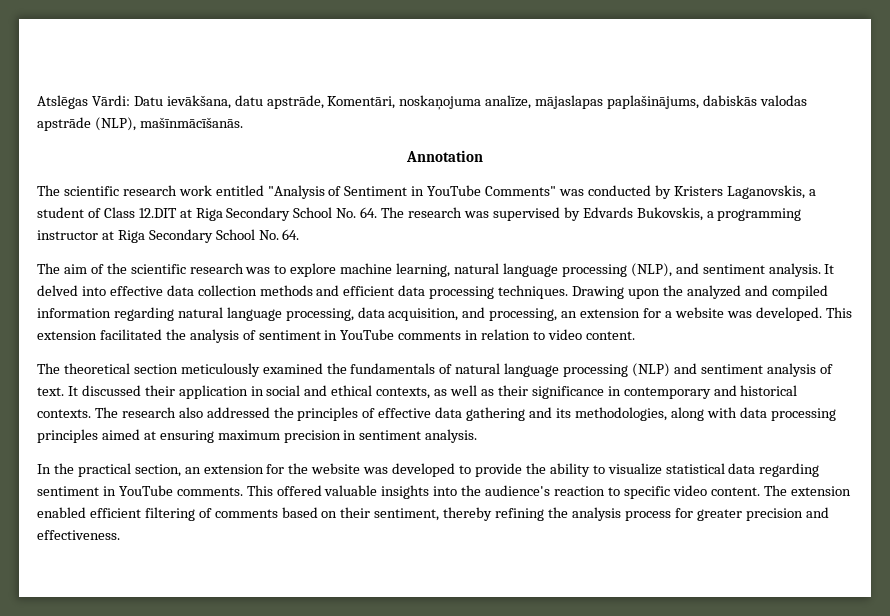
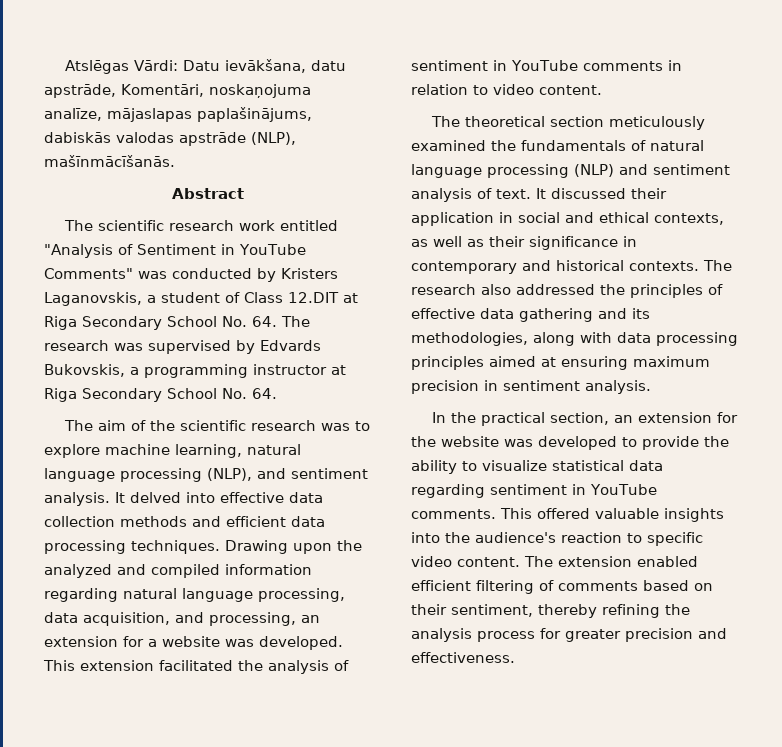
[406,150,483,162] Annotation -> [171,188,244,199] Abstract

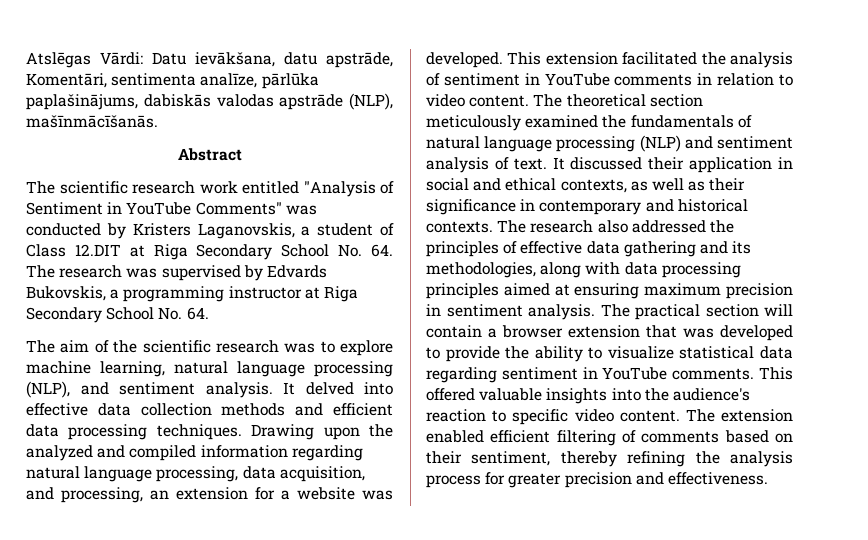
[209,84,311,98] [44,108,192,122] noskaņojuma analīze, mājaslapas -> [111,73,319,89] sentimenta analīze, pārlūka
(602, 90) // -> (530, 101) none
[432,412,739,426] [411,436,499,447] // In the practical section, an extension for the website -> [600,304,793,320] [426,325,677,338] The practical section will contain a browser extension that

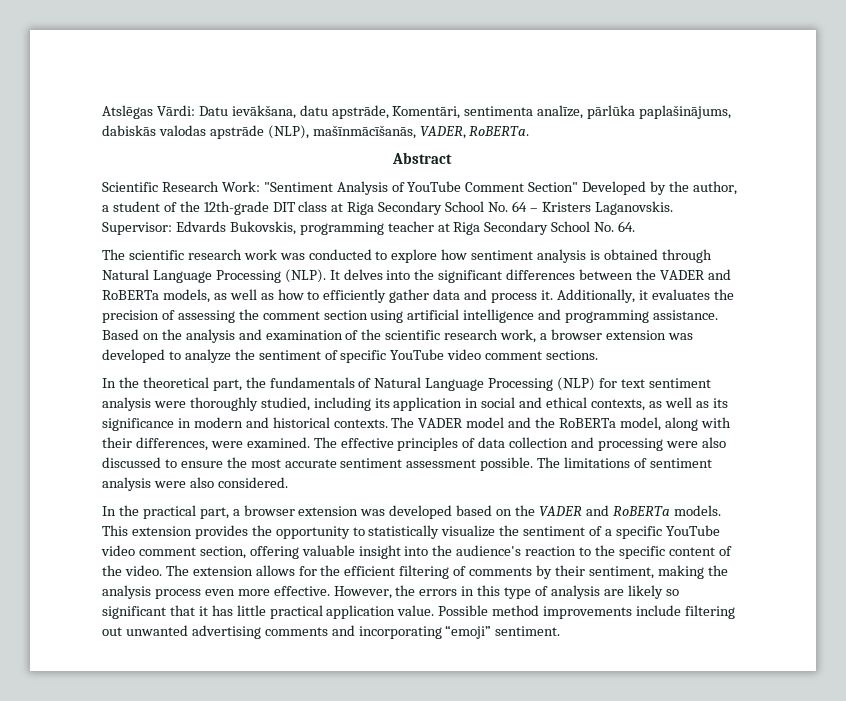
[26,115,158,128] [177,148,242,161] [26,181,394,197] [26,202,317,215] [26,223,394,239] [26,244,393,260] [26,265,327,281] [26,286,302,302] mašīnmācīšanās. // Abstract // The scientific research work entitled "Analysis of Sentiment in YouTube Comments" was conducted by Kristers Laganovskis, a student of Class 12.DIT at Riga Secondary School No. 64. The research was supervised by Edvards Bukovskis, a programming instructor -> [312,125,530,139] [392,152,452,164] [102,181,737,195] [102,201,673,215] [102,221,434,235] mašīnmācīšanās, VADER, RoBERTa. // Abstract // Scientific Research Work: "Sentiment Analysis of YouTube Comment Section" Developed by the author, a student of the 12th-grade DIT class at Riga Secondary School No. 64 – Kristers Laganovskis. Supervisor: Edvards Bukovskis, programming teacher
[60,340,393,356] [26,361,393,377] [26,381,393,398] [26,403,393,416] [26,424,393,440] [26,445,363,461] [26,466,365,482] [26,487,393,503] [426,52,793,68] [426,73,793,86] [426,94,703,107] [426,115,752,131] [426,135,793,152] [426,157,685,173] aim of the scientific research was to explore machine learning, natural language processing (NLP), and sentiment analysis. It delved into effective data collection methods and efficient data processing techniques. Drawing upon the analyzed and compiled information regarding natural language processing, data acquisition, and processing, an extension for a website was developed. This extension facilitated the analysis of sentiment in YouTube comments in relation to video content. The theoretical section meticulously examined the fundamentals of natural language processing (NLP) and sentiment analysis of text. It discussed their -> [128,249,712,263] [102,269,731,283] [102,289,734,303] [102,309,719,323] [102,329,693,343] [102,349,599,363] [102,377,711,391] [102,397,390,411] scientific research work was conducted to explore how sentiment analysis is obtained through Natural Language Processing (NLP). It delves into the significant differences between the VADER and RoBERTa models, as well as how to efficiently gather data and process it. Additionally, it evaluates the precision of assessing the comment section using artificial intelligence and programming assistance. Based on the analysis and examination of the scientific research work, a browser extension was developed to analyze the sentiment of specific YouTube video comment sections. // In the theoretical part, the fundamentals of Natural Language Processing (NLP) for text sentiment analysis were thoroughly studied, including its
[709,178,746,191] their -> [712,398,728,408] its
[539,200,642,215] contemporary -> [193,417,243,428] modern
[530,220,734,233] [426,241,752,257] [426,262,741,278] [426,283,793,299] [426,304,793,320] [426,325,793,341] [426,346,793,362] [426,367,793,383] [426,388,608,404] research also addressed the principles of effective data gathering and its methodologies, along with data processing principles aimed at ensuring maximum precision in sentiment analysis. The practical section will contain a browser extension that was developed to provide the ability to visualize statistical data regarding sentiment in YouTube comments. This offered valuable insights -> [418,417,731,431] [102,437,726,451] [102,457,712,471] [102,477,288,491] [102,505,721,519] [102,525,720,539] [101,545,401,559] VADER model and the RoBERTa model, along with their differences, were examined. The effective principles of data collection and processing were also discussed to ensure the most accurate sentiment assessment possible. The limitations of sentiment analysis were also considered. // In the practical part, a browser extension was developed based on the VADER and RoBERTa models. This extension provides the opportunity to statistically visualize the sentiment of a specific YouTube video comment section, offering valuable insight
[512,409,793,425] [426,430,793,446] [426,451,793,467] [426,472,768,488] specific video content. The extension enabled efficient filtering of comments based on their sentiment, thereby refining the analysis process for greater precision and effectiveness. -> [595,545,732,559] [102,565,728,579] [102,585,679,599] [102,605,735,619] [102,625,561,639] the specific content of the video. The extension allows for the efficient filtering of comments by their sentiment, making the analysis process even more effective. However, the errors in this type of analysis are likely so significant that it has little practical application value. Possible method improvements include filtering out unwanted advertising comments and incorporating “emoji” sentiment.

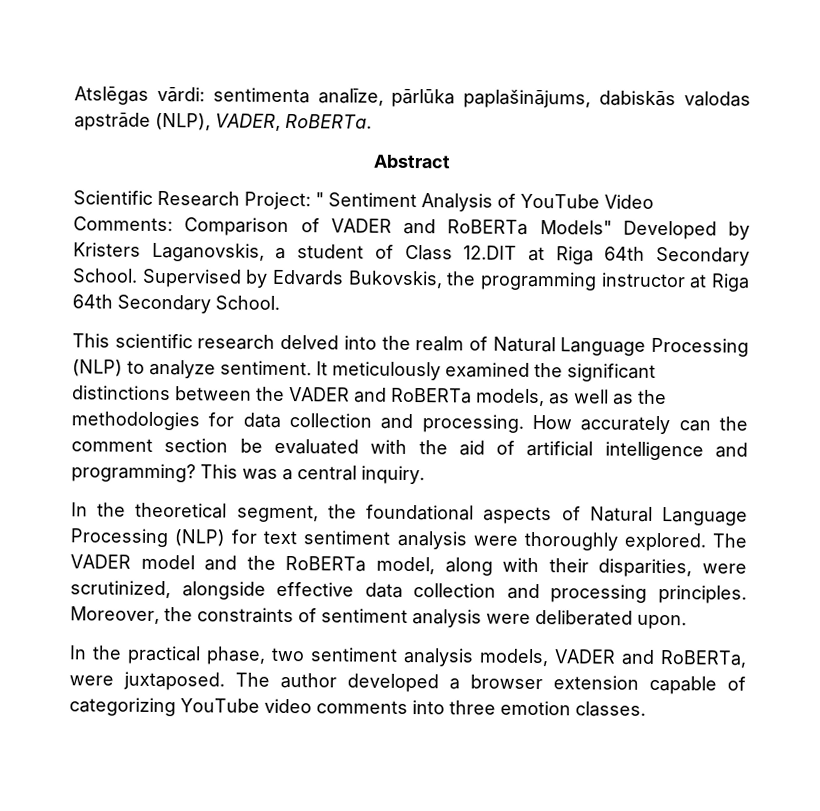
[156,105,461,119] Vārdi: Datu ievākšana, datu apstrāde, Komentāri, -> [156,86,205,103] vārdi:
[312,125,416,139] mašīnmācīšanās, -> (211, 121) none
[221,181,737,195] [102,201,673,215] [102,221,636,235] [102,249,712,263] [102,269,411,283] Work: "Sentiment Analysis of YouTube Comment Section" Developed by the author, a student of the 12th-grade DIT class at Riga Secondary School No. 64 – Kristers Laganovskis. Supervisor: Edvards Bukovskis, programming teacher at Riga Secondary School No. 64. // The scientific research work was conducted to explore how sentiment analysis is obtained through Natural Language Processing (NLP). It delves into -> [244,191,654,212] [73,216,750,240] [73,242,750,266] [72,268,750,292] [72,294,280,314] [72,333,749,357] [72,359,530,381] Project: " Sentiment Analysis of YouTube Video Comments: Comparison of VADER and RoBERTa Models" Developed by Kristers Laganovskis, a student of Class 12.DIT at Riga 64th Secondary School. Supervised by Edvards Bukovskis, the programming instructor at Riga 64th Secondary School. // This scientific research delved into the realm of Natural Language Processing (NLP) to analyze sentiment. It meticulously examined
[506,269,576,280] differences -> [72,385,171,401] distinctions
[277,289,734,303] [102,309,719,323] [102,329,693,343] [102,349,599,363] how to efficiently gather data and process it. Additionally, it evaluates the precision of assessing the comment section using artificial intelligence and programming assistance. Based on the analysis and examination of the scientific research work, a browser extension was developed to analyze the sentiment of specific YouTube video comment sections. -> [638,389,667,405] [71,411,748,435] [71,438,748,461] [71,463,425,485] the methodologies for data collection and processing. How accurately can the comment section be evaluated with the aid of artificial intelligence and programming? This was a central inquiry.
[212,377,355,391] part, the fundamentals -> [236,504,553,525] segment, the foundational aspects
[260,397,728,411] [102,417,388,431] studied, including its application in social and ethical contexts, as well as its significance in modern and historical contexts. -> [623,532,706,552] explored.
[135,437,726,451] [102,457,631,471] differences, were examined. The effective principles of data collection and processing were also discussed to ensure the most accurate sentiment assessment possible. The limitations -> [598,558,748,578] [70,580,747,604] [70,606,294,624] disparities, were scrutinized, alongside effective data collection and processing principles. Moreover, the constraints
[189,477,288,488] also considered. -> [535,610,687,630] deliberated upon.
[199,505,721,519] [102,525,720,539] [101,545,732,559] [102,565,728,579] [102,585,679,599] [102,605,735,619] [102,625,561,639] part, a browser extension was developed based on the VADER and RoBERTa models. This extension provides the opportunity to statistically visualize the sentiment of a specific YouTube video comment section, offering valuable insight into the audience's reaction to the specific content of the video. The extension allows for the efficient filtering of comments by their sentiment, making the analysis process even more effective. However, the errors in this type of analysis are likely so significant that it has little practical application value. Possible method improvements include filtering out unwanted advertising comments and incorporating “emoji” sentiment. -> [206,646,747,668] [69,671,746,695] [69,697,646,717] phase, two sentiment analysis models, VADER and RoBERTa, were juxtaposed. The author developed a browser extension capable of categorizing YouTube video comments into three emotion classes.

